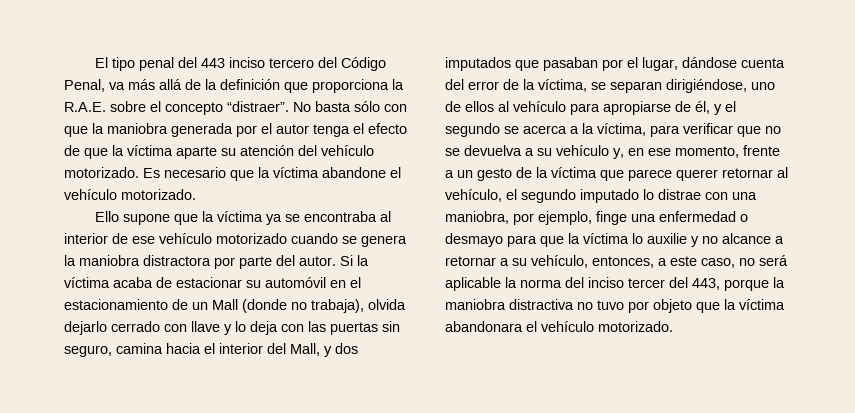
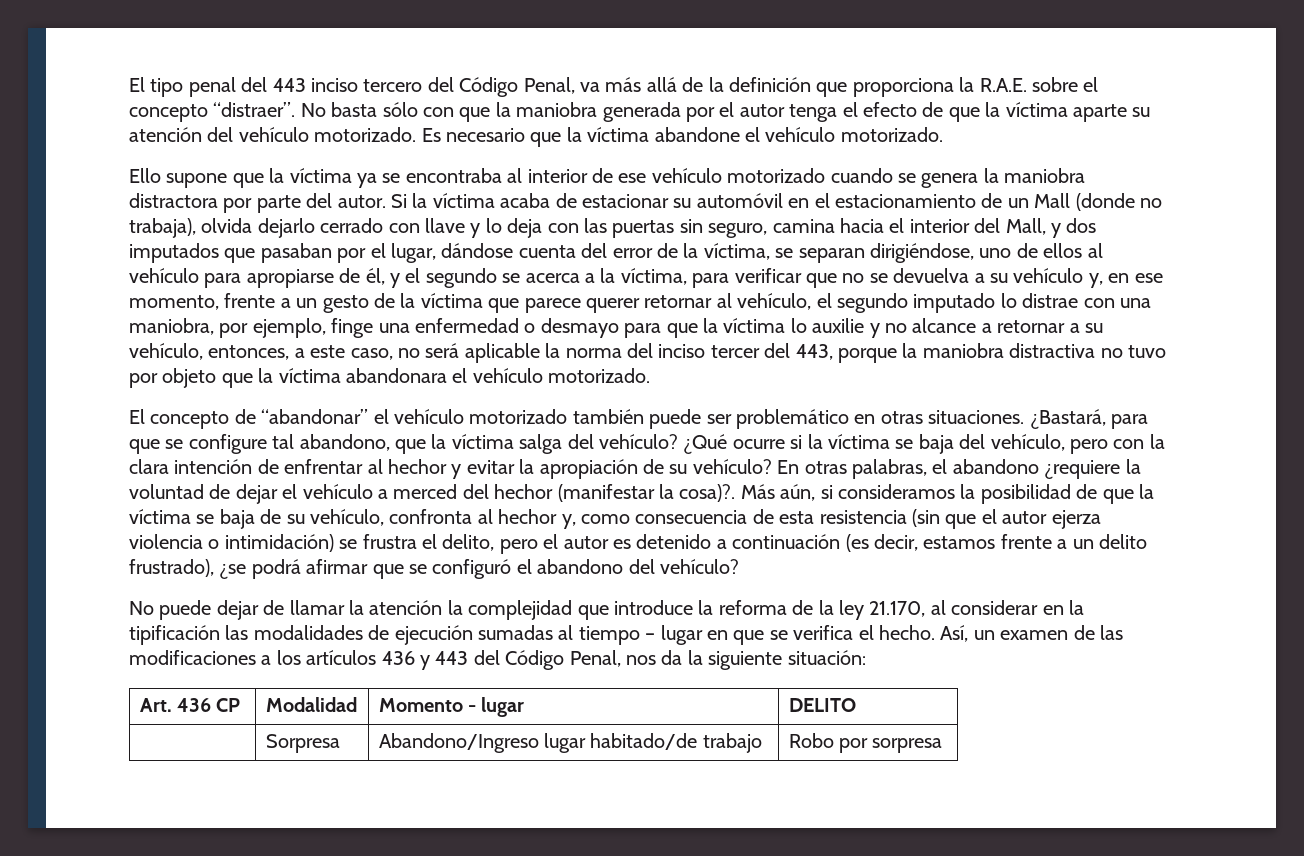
(673, 326) none -> [129,409,1148,429] [129,434,1165,454] [129,459,1141,479] [129,484,1154,504] [129,509,1101,529] [129,534,1147,554] [129,559,739,579] [129,600,1084,620] [129,625,1123,645] [129,650,866,670] [139,698,241,712] [265,697,357,712] [378,697,525,717] [788,698,856,712] [265,734,340,753] [378,733,762,753] [788,733,943,753] // El concepto de “abandonar” el vehículo motorizado también puede ser problemático en otras situaciones. ¿Bastará, para que se configure tal abandono, que la víctima salga del vehículo? ¿Qué ocurre si la víctima se baja del vehículo, pero con la clara intención de enfrentar al hechor y evitar la apropiación de su vehículo? En otras palabras, el abandono ¿requiere la voluntad de dejar el vehículo a merced del hechor (manifestar la cosa)?. Más aún, si consideramos la posibilidad de que la víctima se baja de su vehículo, confronta al hechor y, como consecuencia de esta resistencia (sin que el autor ejerza violencia o intimidación) se frustra el delito, pero el autor es detenido a continuación (es decir, estamos frente a un delito frustrado), ¿se podrá afirmar que se configuró el abandono del vehículo? // No puede dejar de llamar la atención la complejidad que introduce la reforma de la ley 21.170, al considerar en la tipificación las modalidades de ejecución sumadas al tiempo – lugar en que se verifica el hecho. Así, un examen de las modificaciones a los artículos 436 y 443 del Código Penal, nos da la siguiente situación: // Art. 436 CP | Modalidad | Momento - lugar | DELITO // | Sorpresa | Abandono/Ingreso lugar habitado/de trabajo | Robo por sorpresa

